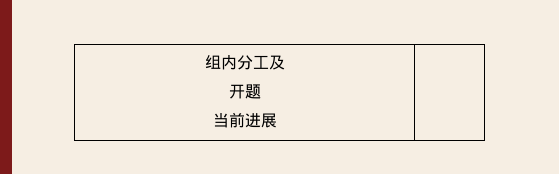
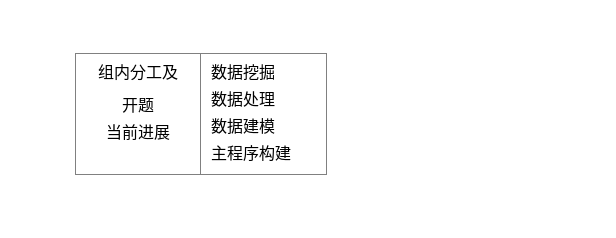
(277, 120) none -> [211,64,276,81] [211,91,276,108] [211,118,276,135] [211,145,292,162] 数据挖掘 // 数据处理 // 数据建模 // 主程序构建

